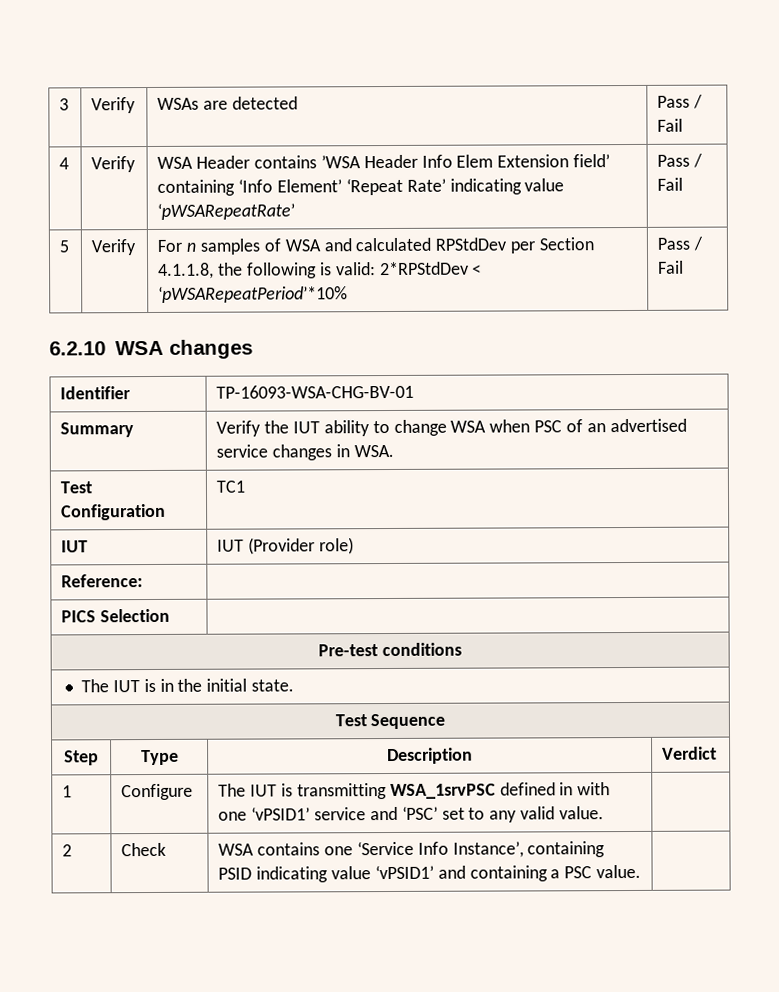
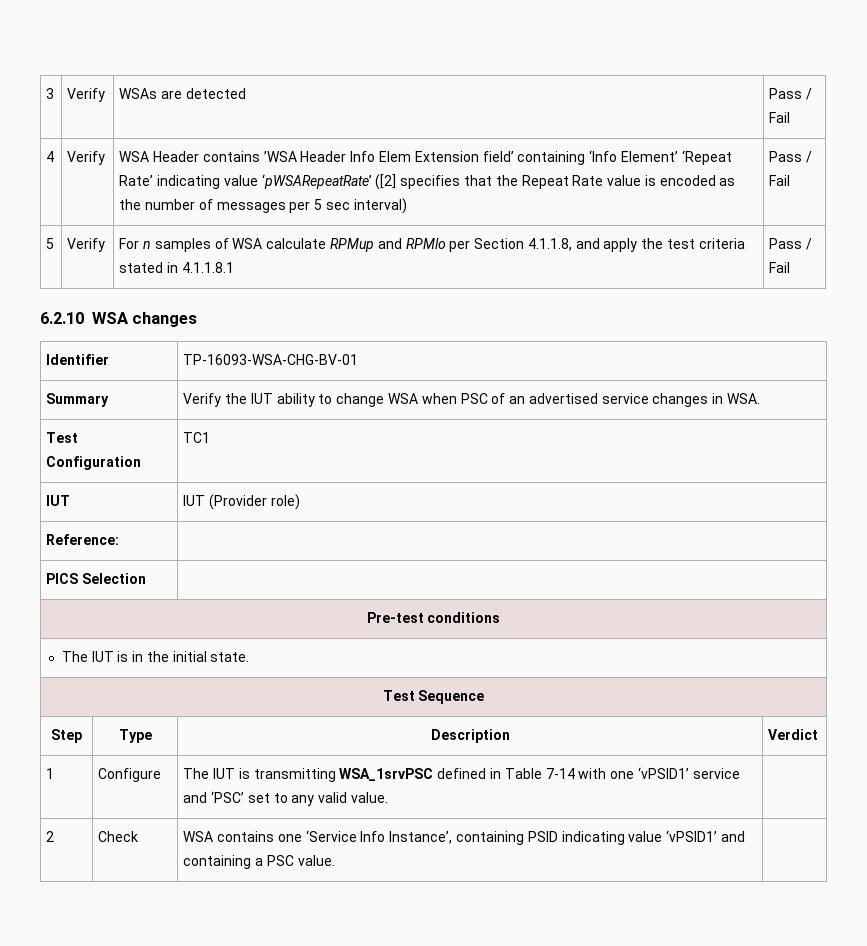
(296, 211) none -> [375,174,736,190] [119,198,407,214] ([2] specifies that the Repeat Rate value is encoded as the number of messages per 5 sec interval)
[323,237,594,254] [158,261,483,279] [158,286,349,303] and calculated RPStdDev per Section 4.1.1.8, the following is valid: 2*RPStdDev < ‘pWSARepeatPeriod’*10% -> [266,238,745,252] [119,262,234,273] calculate RPMup and RPMlo per Section 4.1.1.8, and apply the test criteria stated in 4.1.1.8.1
(574, 789) none -> [504,768,575,779] Table 7-14

